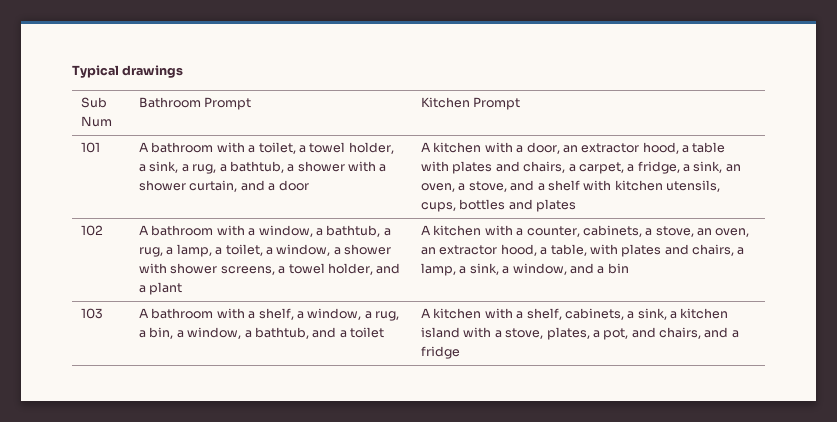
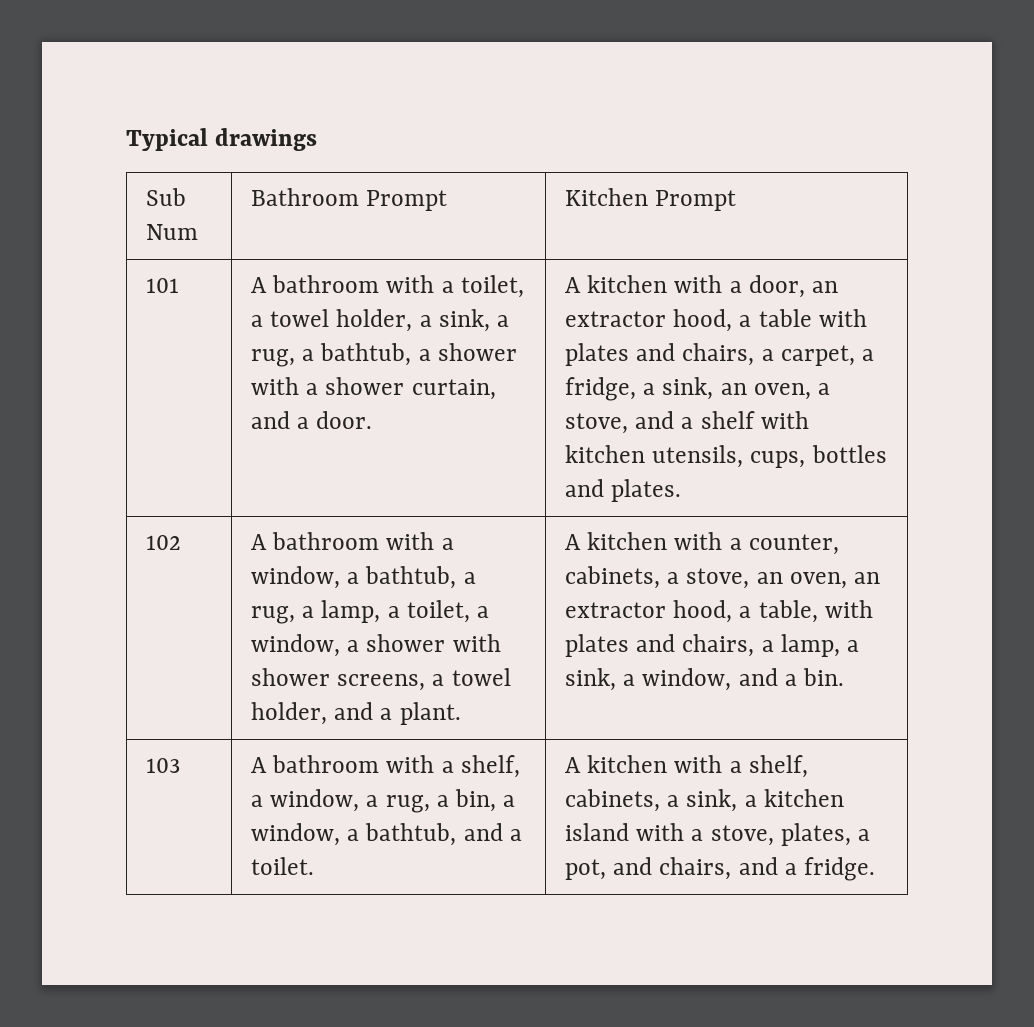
[278,180,309,191] door -> [316,411,373,429] door.
[536,199,577,212] plates -> [611,479,682,502] plates.
[149,282,183,295] plant -> [399,702,461,725] plant.
[607,263,629,274] bin -> [802,668,844,686] bin.
[350,327,385,338] toilet -> [251,857,315,875] toilet.
[421,346,461,359] fridge -> [803,857,875,881] fridge.

